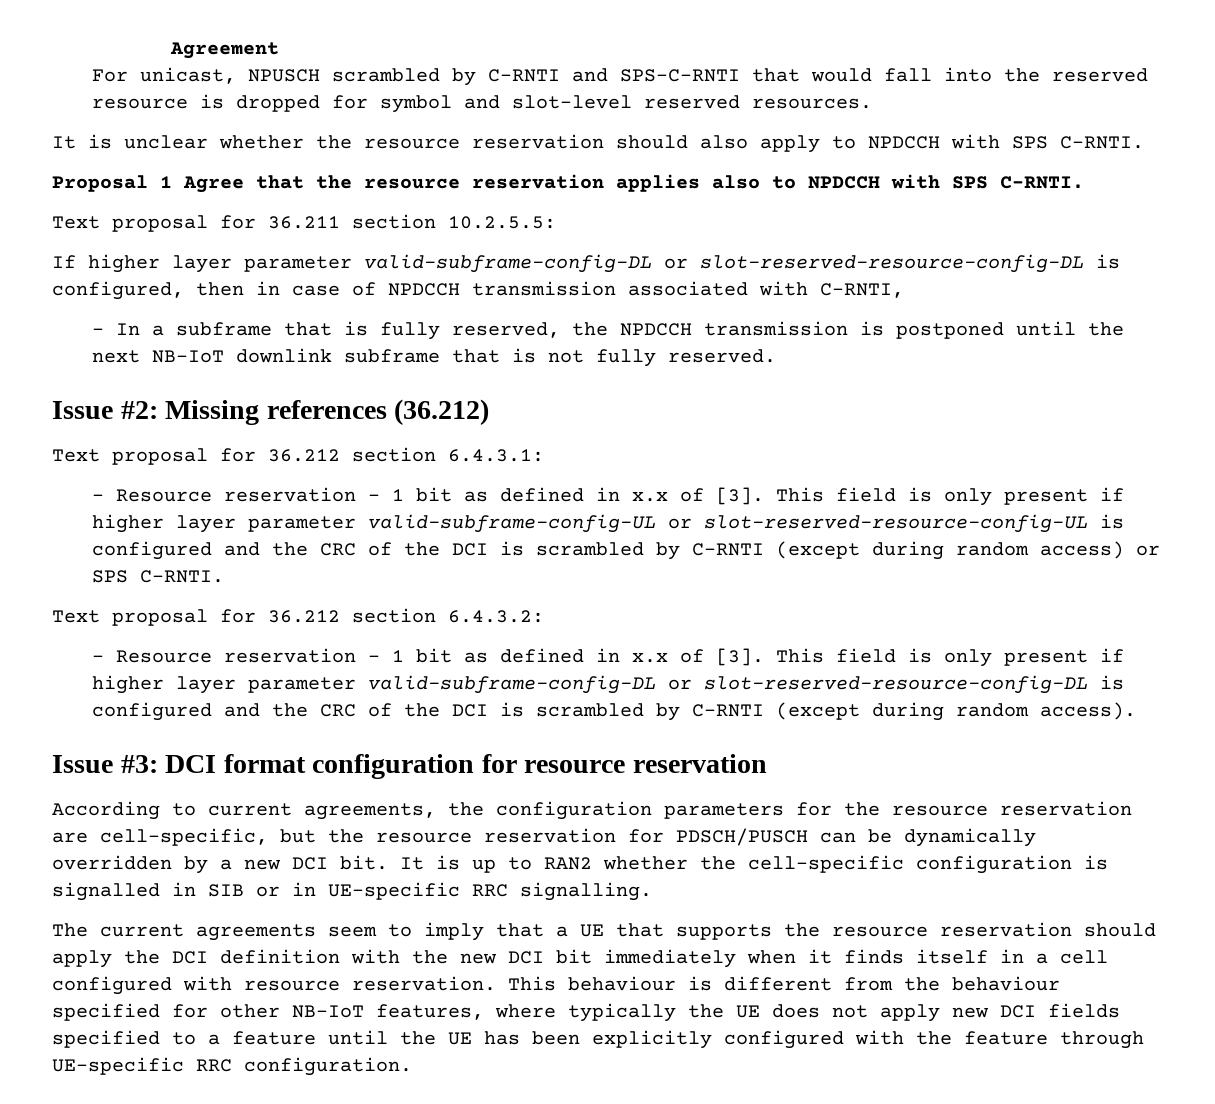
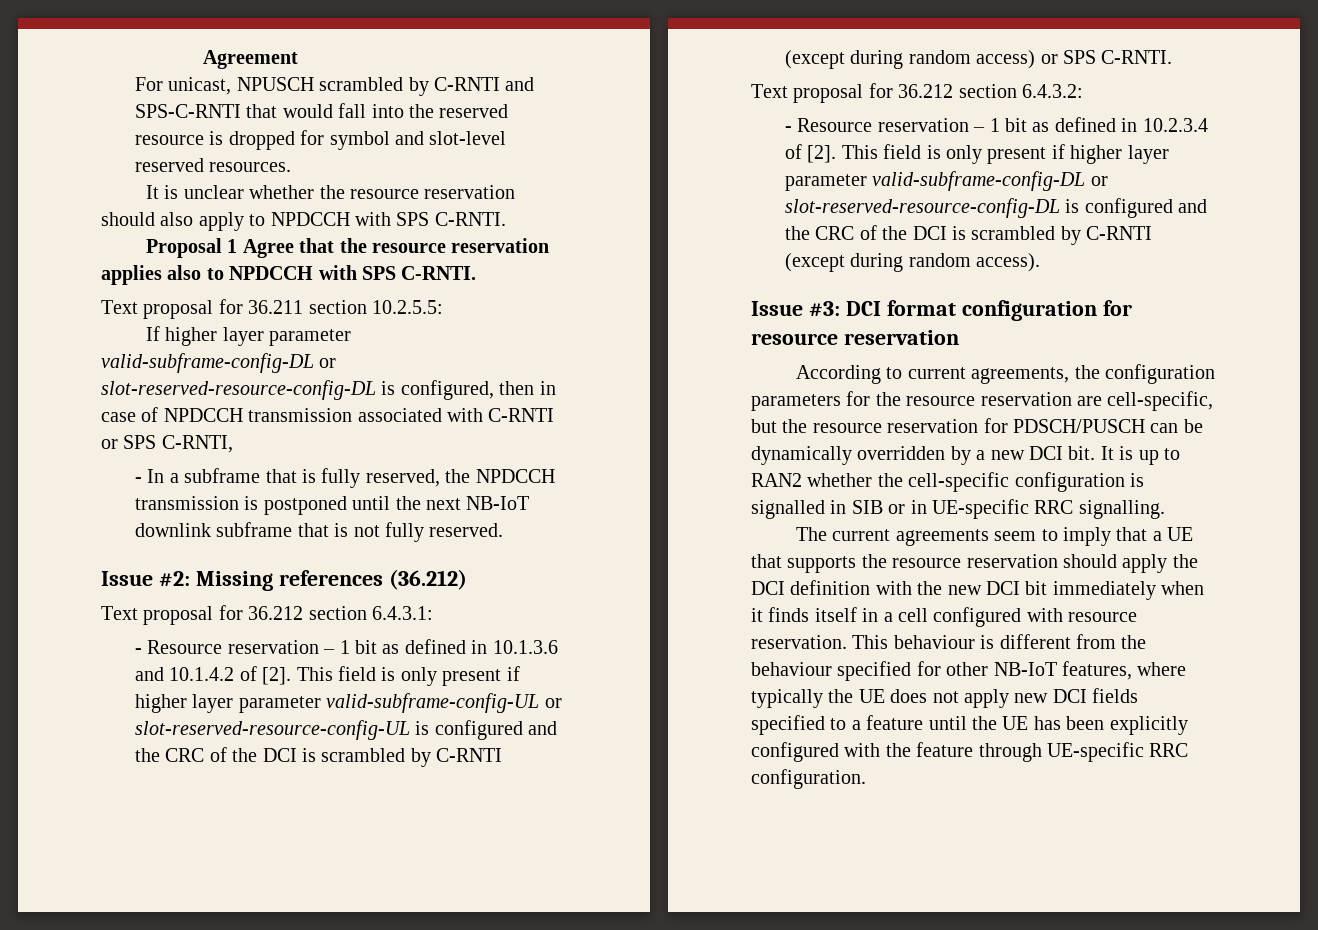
(808, 288) none -> [488,408,555,422] [101,435,157,449] C-RNTI or SPS
[631,487,764,505] x.x of [3]. -> [492,640,558,654] [135,666,292,685] 10.1.3.6 and 10.1.4.2 of [2].
[631,648,764,666] x.x of [3]. -> [1142,118,1208,132] [785,144,837,163] 10.2.3.4 of [2].

